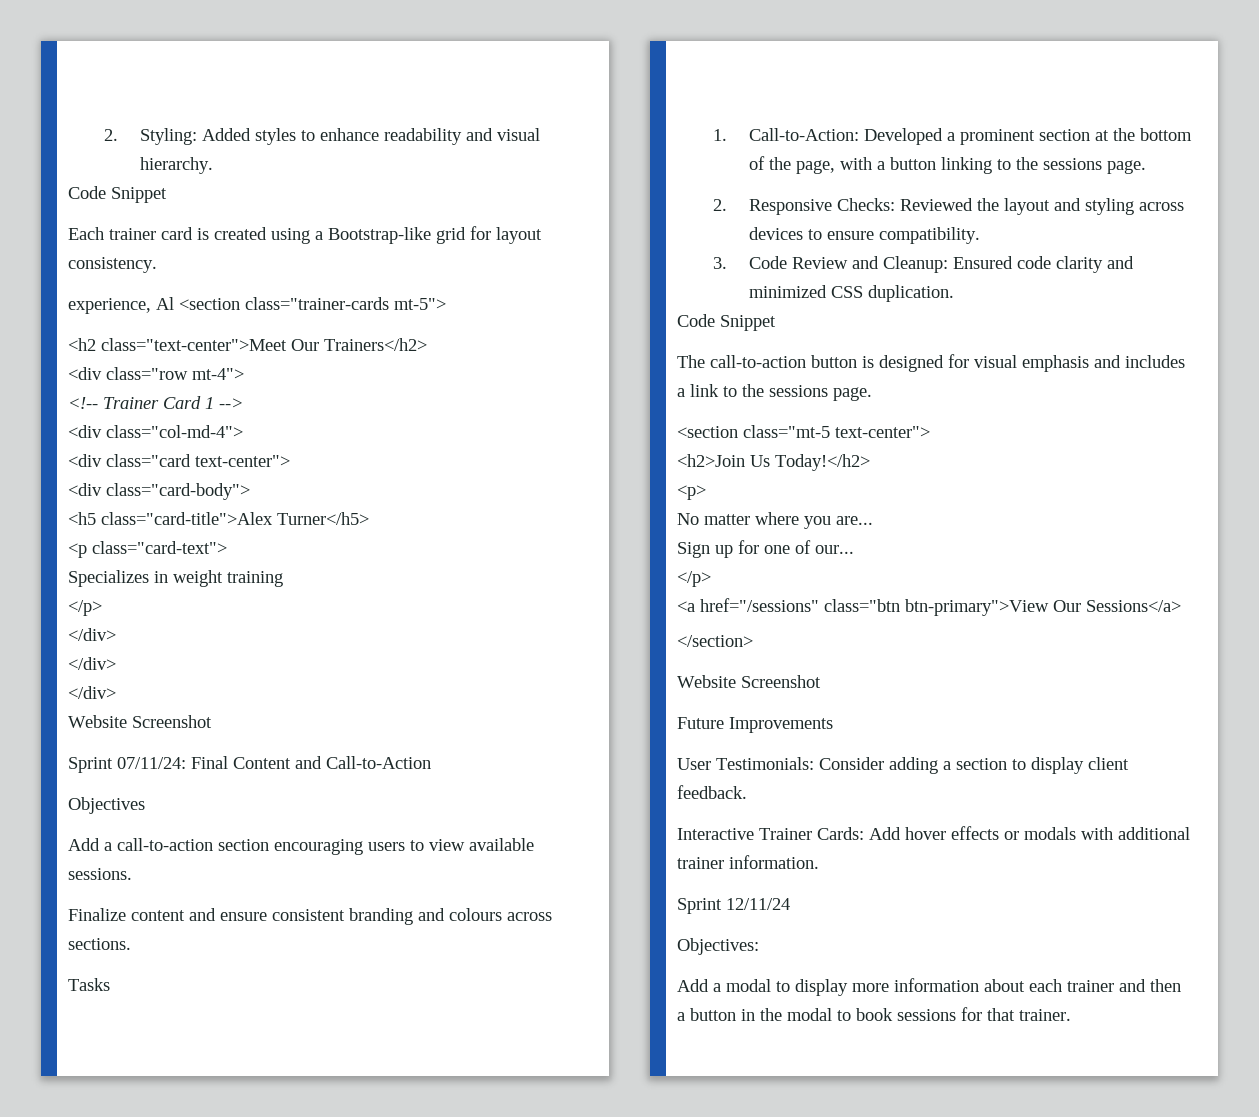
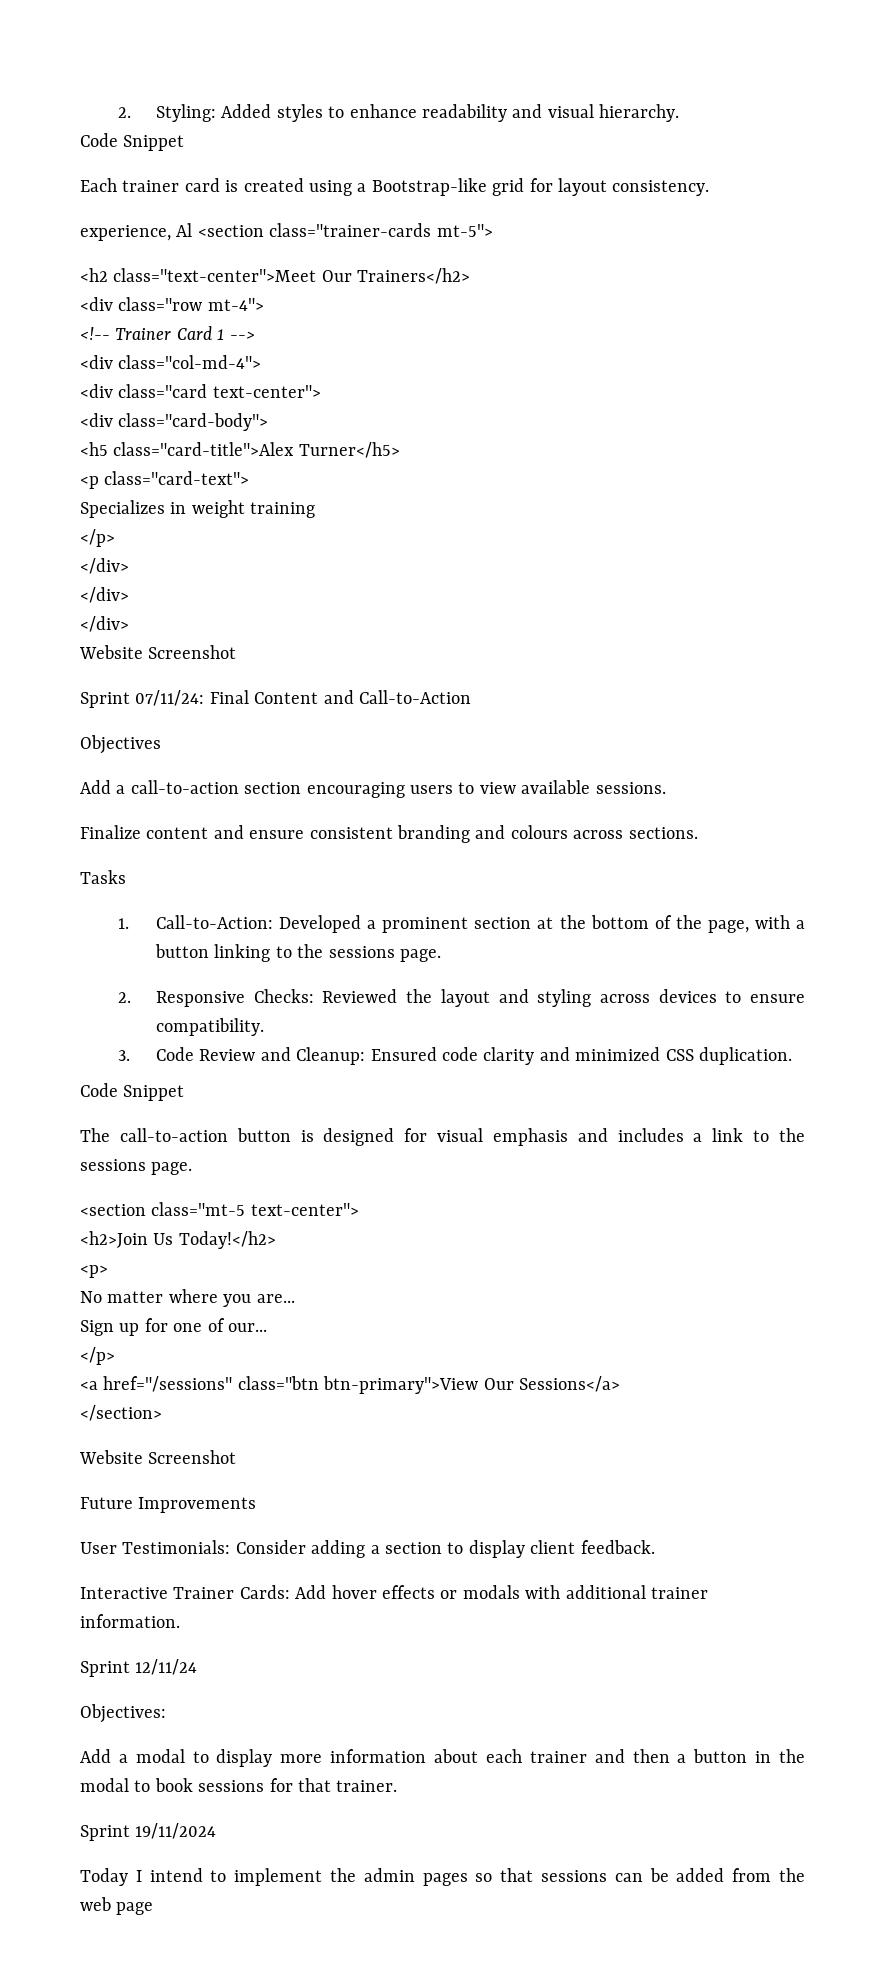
(1071, 1015) none -> [80,1823,217,1841] [80,1868,805,1886] [80,1897,154,1915] // Sprint 19/11/2024 // Today I intend to implement the admin pages so that sessions can be added from the web page

